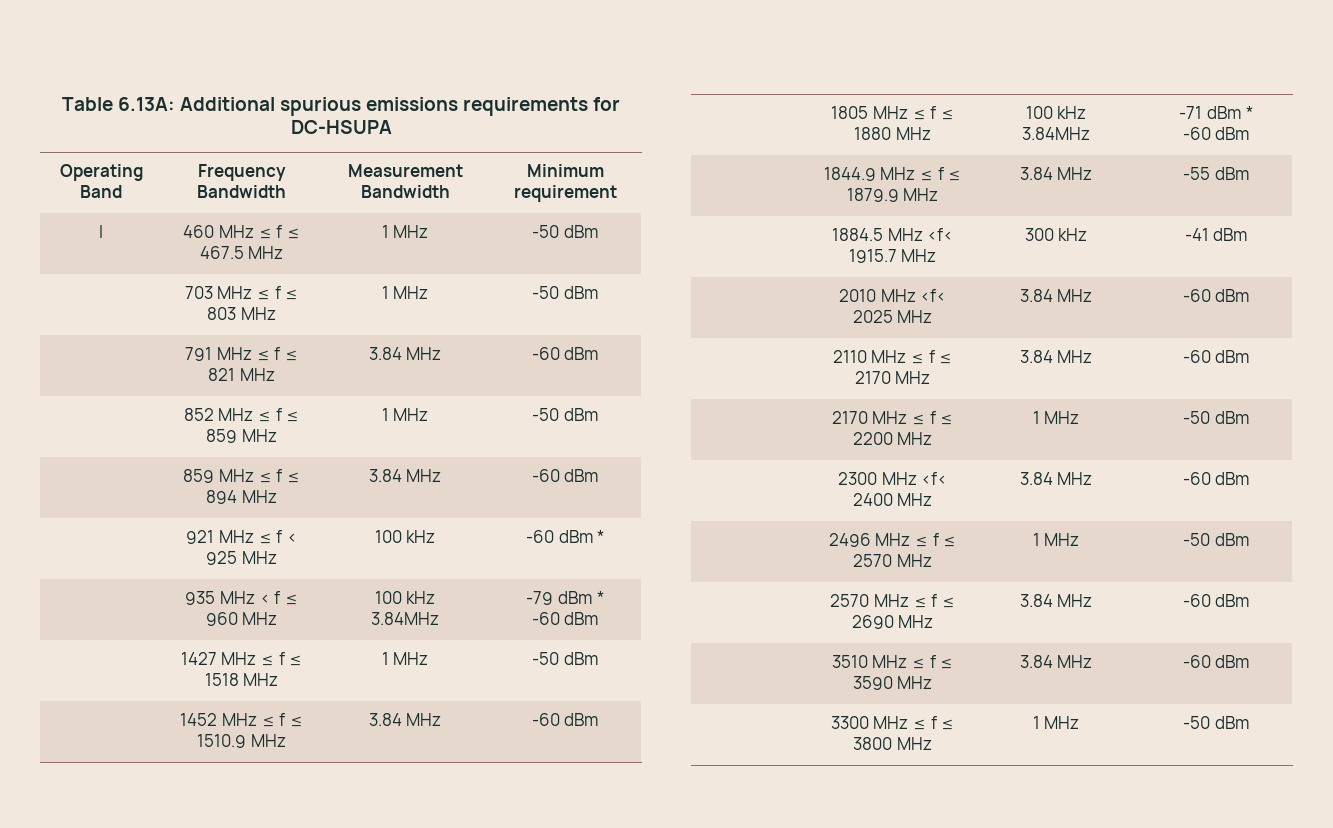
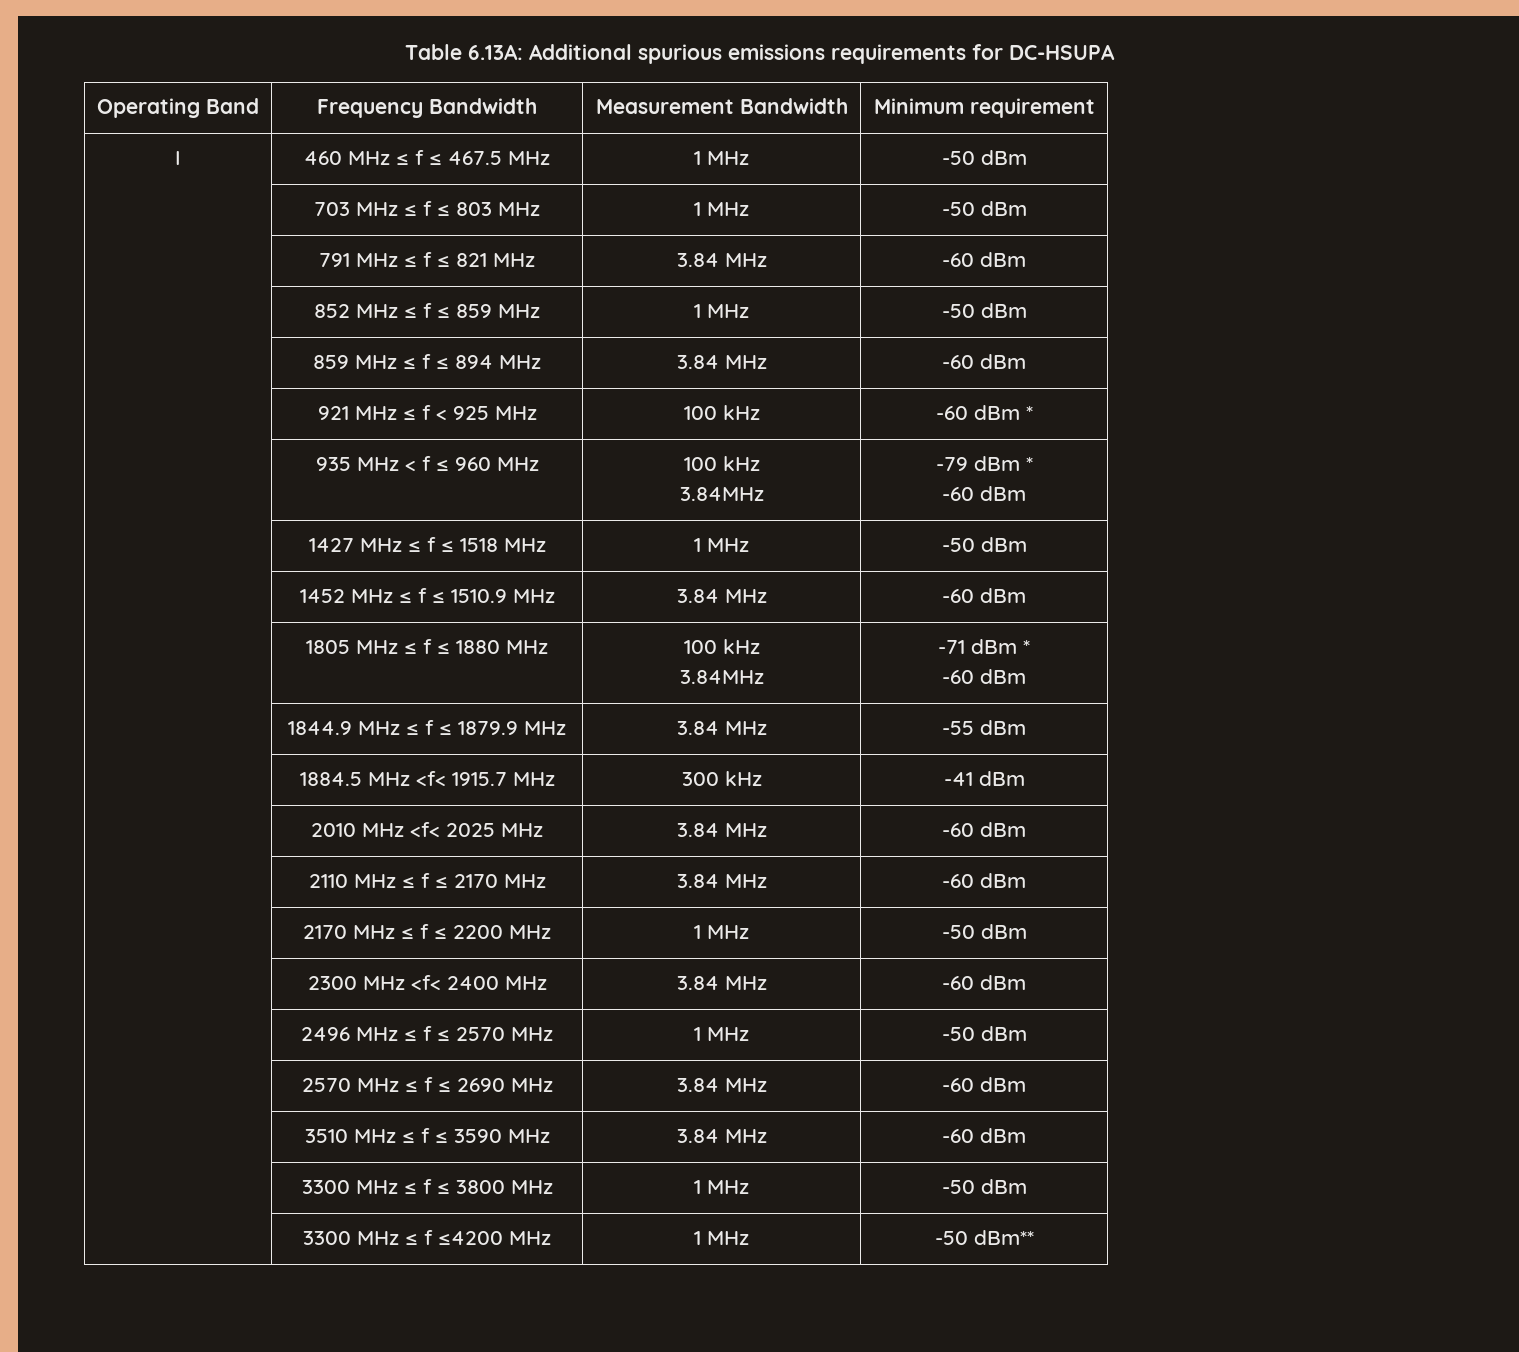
(1249, 722) none -> [303,1230,551,1245] [694,1231,749,1245] [934,1230,1034,1245] // | 3300 MHz ≤ f ≤4200 MHz | 1 MHz | -50 dBm**

